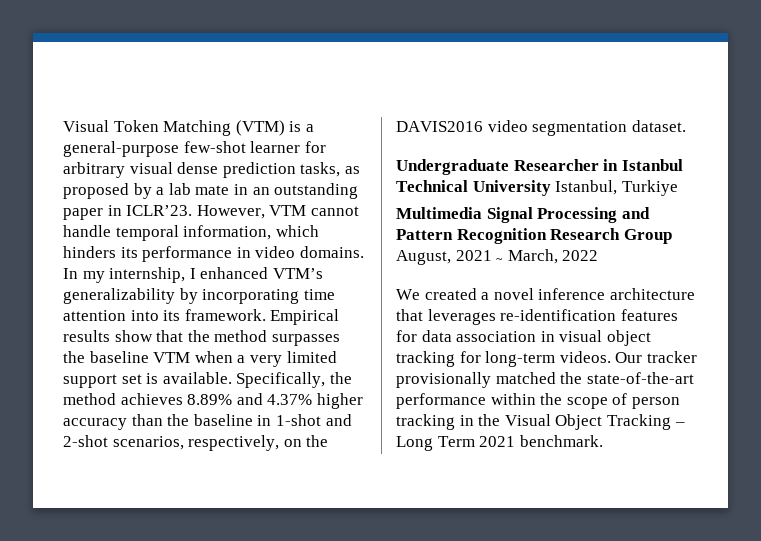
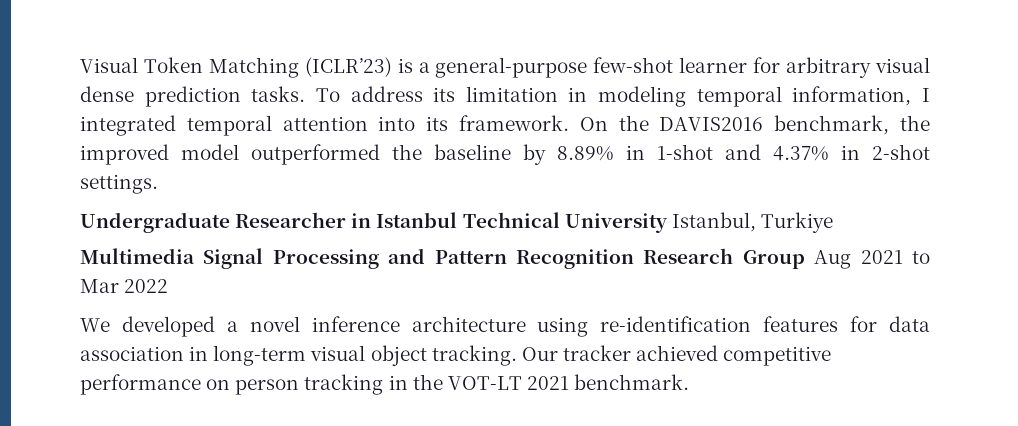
[235,120,285,136] (VTM) -> [304,57,392,77] (ICLR’23)
[300,162,360,177] [63,183,359,199] [63,205,359,220] [63,225,319,241] [63,246,364,262] [63,267,323,283] [63,288,335,304] [63,309,340,325] [63,330,340,346] [63,351,337,367] [63,372,352,388] [63,393,363,409] [63,414,352,430] [63,435,329,451] [396,120,686,136] tasks, as proposed by a lab mate in an outstanding paper in ICLR’23. However, VTM cannot handle temporal information, which hinders its performance in video domains. In my internship, I enhanced VTM’s generalizability by incorporating time attention into its framework. Empirical results show that the method surpasses the baseline VTM when a very limited support set is available. Specifically, the method achieves 8.89% and 4.37% higher accuracy than the baseline in 1-shot and 2-shot scenarios, respectively, on the DAVIS2016 video segmentation dataset. -> [251,86,930,107] [80,115,930,136] [80,144,930,165] [80,174,158,194] tasks. To address its limitation in modeling temporal information, I integrated temporal attention into its framework. On the DAVIS2016 benchmark, the improved model outperformed the baseline by 8.89% in 1-shot and 4.37% in 2-shot settings.
[396,249,558,265] August, 2021 ~ March, -> [814,250,930,269] [80,279,119,293] Aug 2021 to Mar
[424,288,477,300] created -> [121,316,215,337] developed
[396,309,496,325] that leverages -> [537,317,589,337] using
(555, 336) none -> [213,345,307,366] long-term
[396,351,697,367] [396,372,694,388] [396,393,680,409] [396,414,685,430] [396,436,475,451] tracking for long-term videos. Our tracker provisionally matched the state-of-the-art performance within the scope of person tracking in the Visual Object Tracking – Long Term -> [431,345,832,366] [80,374,522,395] tracking. Our tracker achieved competitive performance on person tracking in the VOT-LT

